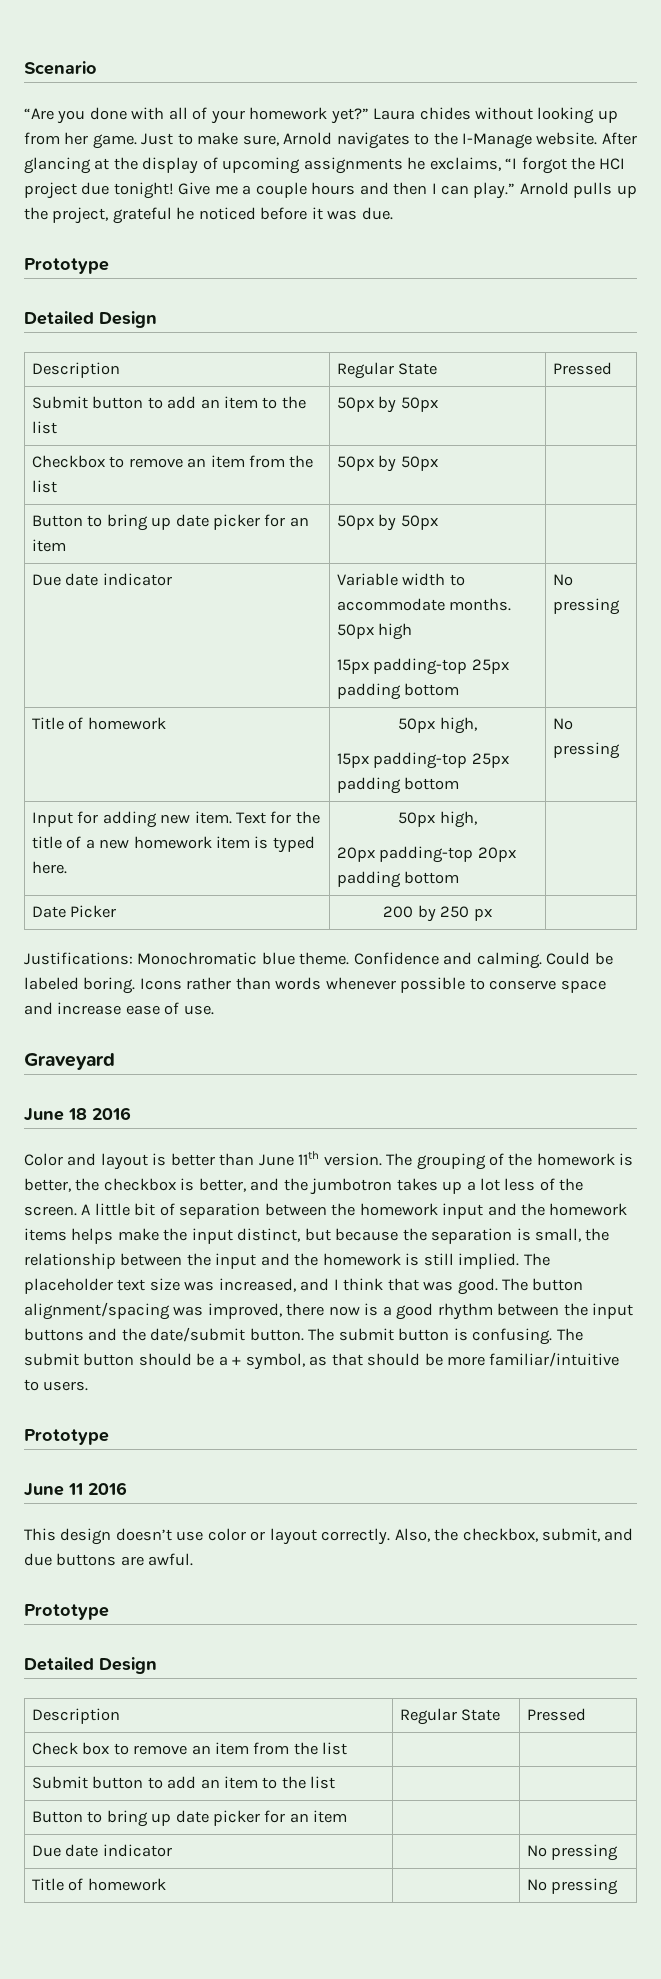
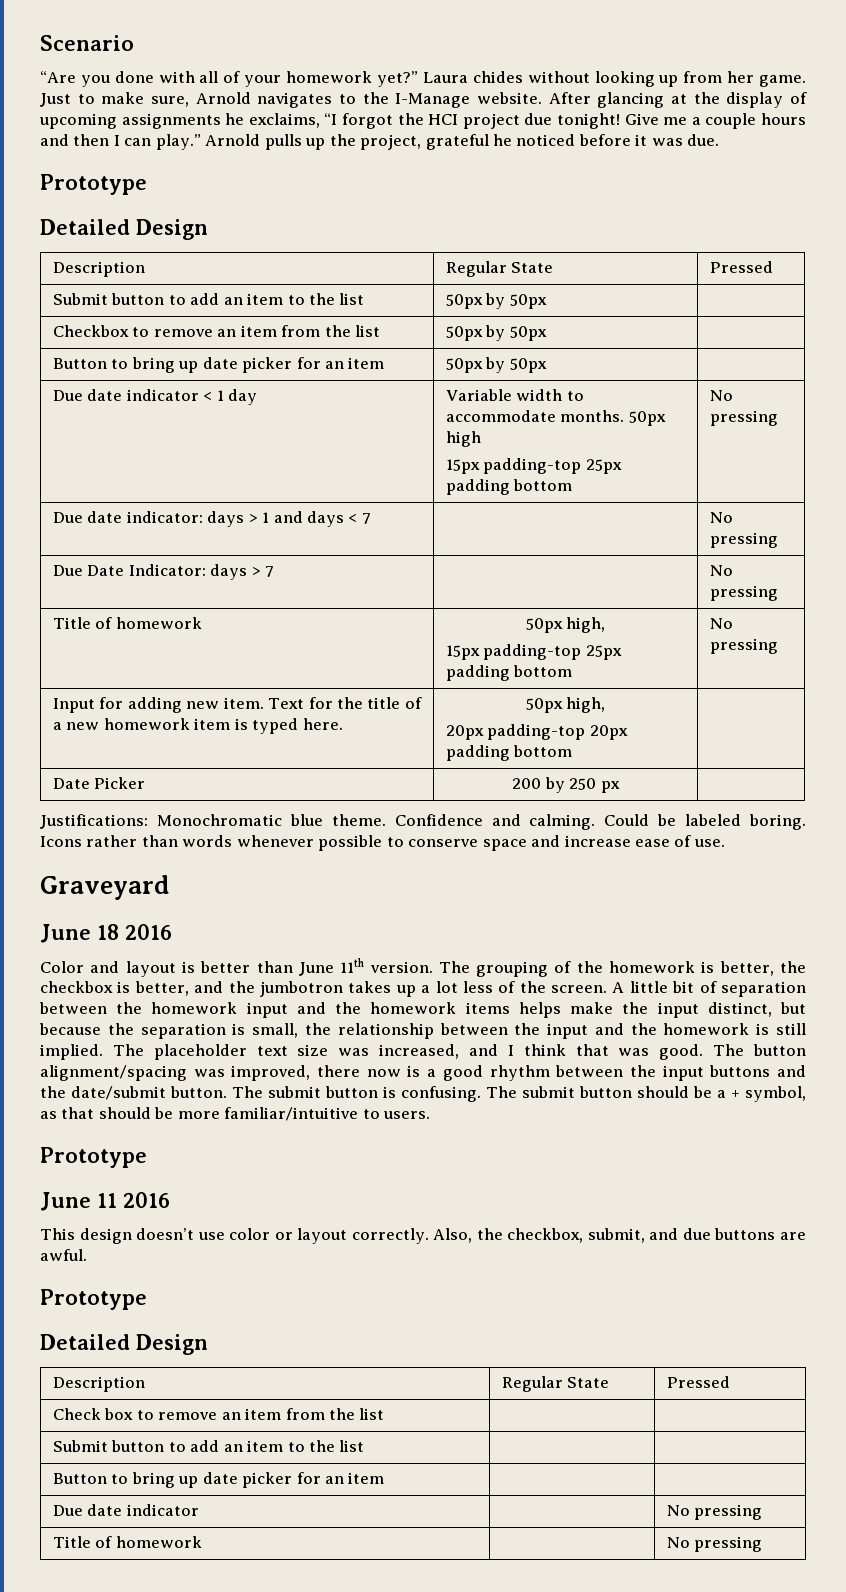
(172, 579) none -> [203,389,258,405] < 1 day
(620, 606) none -> [52,511,371,527] [709,512,733,523] [709,532,778,548] [52,564,275,580] [709,565,733,576] [709,585,778,601] // Due date indicator: days > 1 and days < 7 | | No pressing // Due Date Indicator: days > 7 | | No pressing

